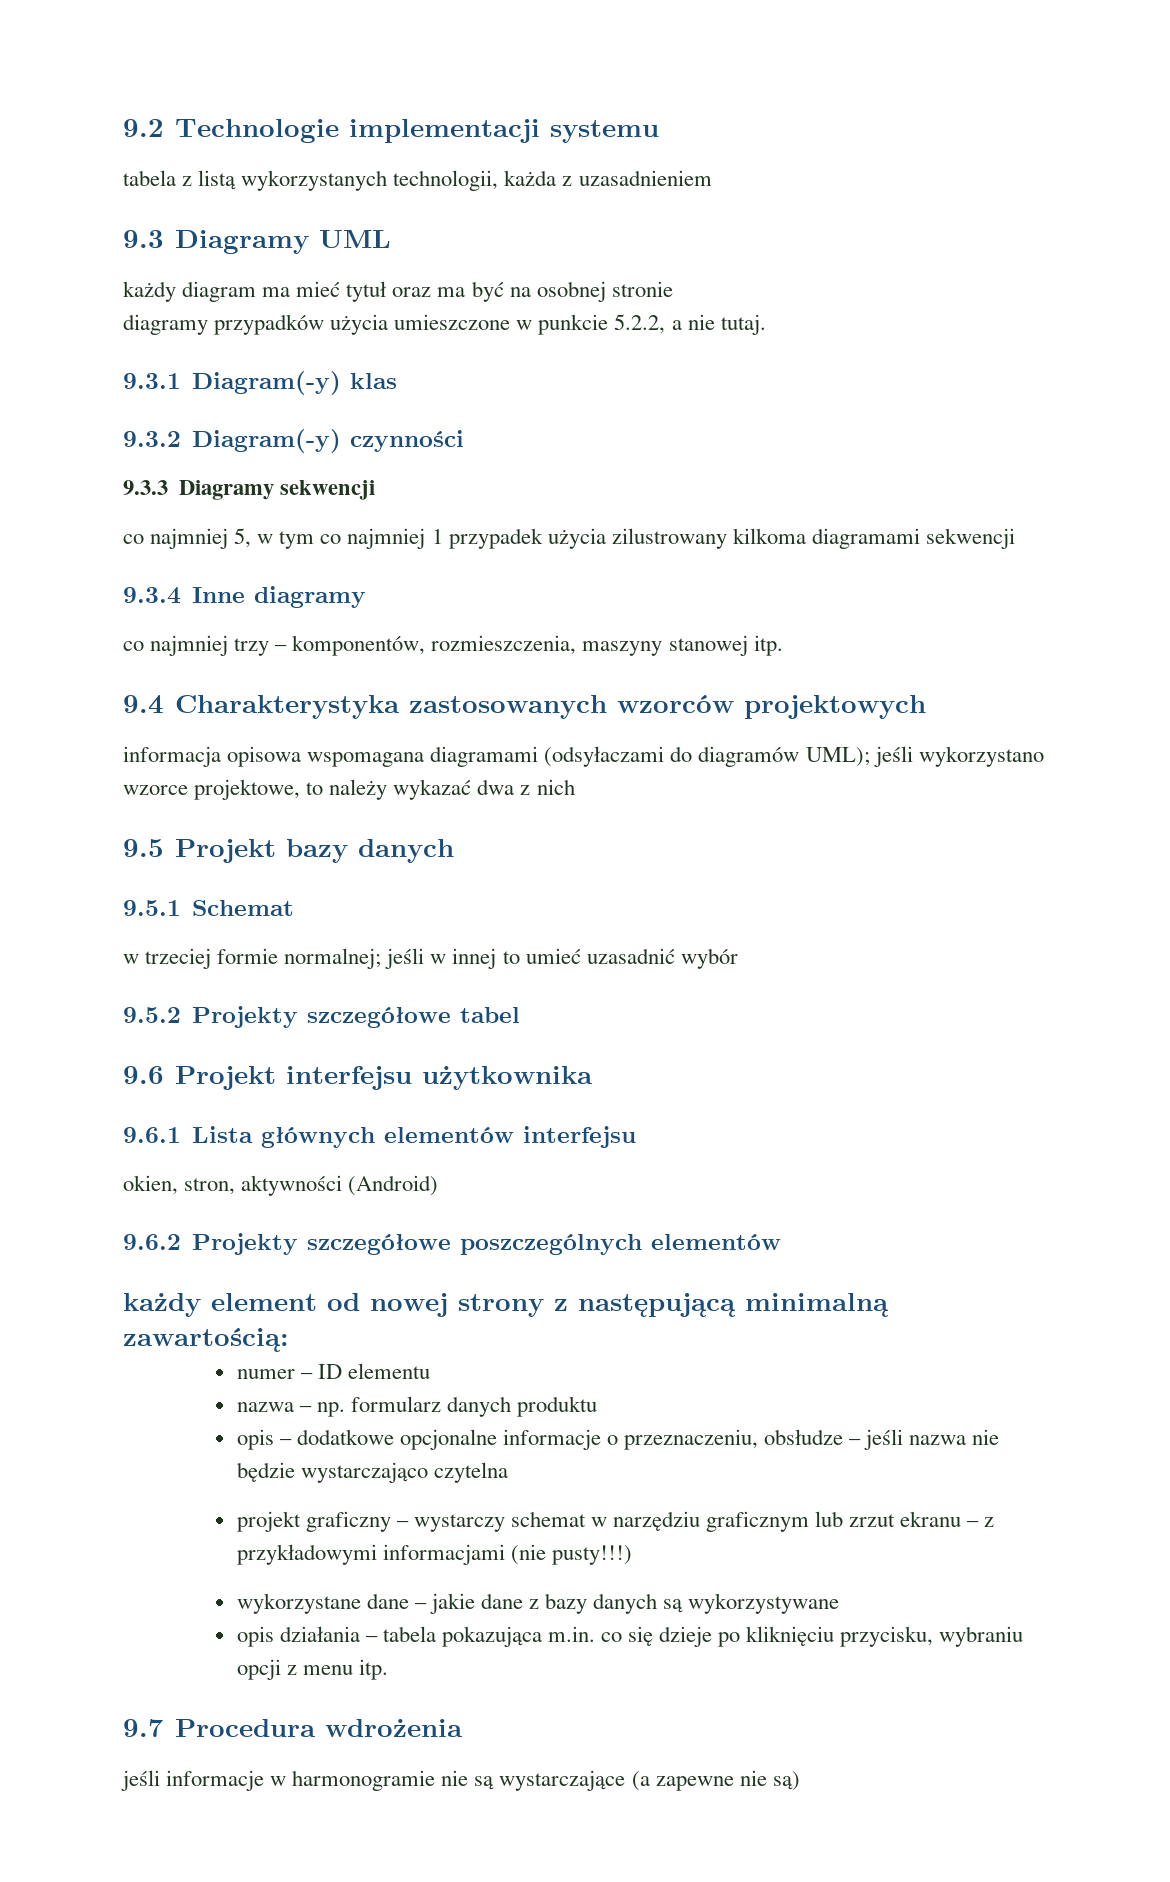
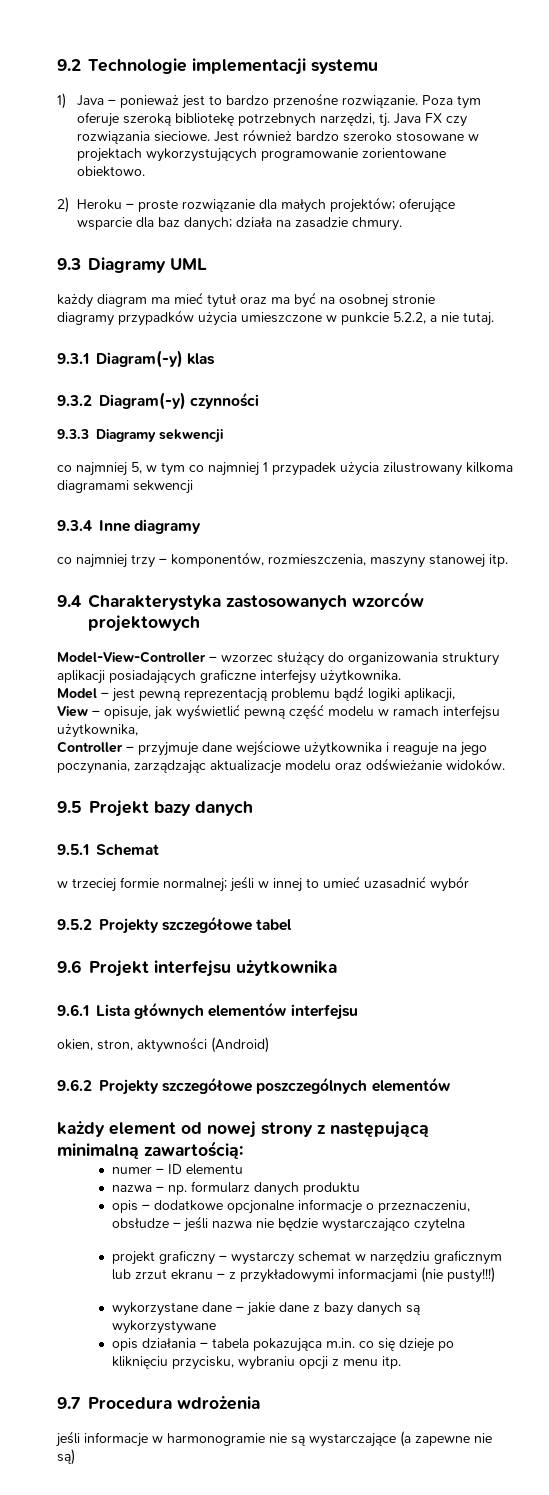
[123,170,712,191] tabela z listą wykorzystanych technologii, każda z uzasadnieniem -> [57,93,481,109] [76,112,467,127] [76,129,479,144] [76,148,446,162] [76,166,145,177] [57,197,455,213] [76,217,402,231] 1) Java – ponieważ jest to bardzo przenośne rozwiązanie. Poza tym oferuje szeroką bibliotekę potrzebnych narzędzi, tj. Java FX czy rozwiązania sieciowe. Jest również bardzo szeroko stosowane w projektach wykorzystujących programowanie zorientowane obiektowo. // 2) Heroku – proste rozwiązanie dla małych projektów; oferujące wsparcie dla baz danych; działa na zasadzie chmury.
[123,746,1044,767] [123,779,575,800] informacja opisowa wspomagana diagramami (odsyłaczami do diagramów UML); jeśli wykorzystano wzorce projektowe, to należy wykazać dwa z nich -> [57,651,499,666] [57,669,401,684] [57,686,455,702] [57,704,500,720] [57,724,138,738] [57,740,487,756] [57,758,505,774] Model-View-Controller – wzorzec służący do organizowania struktury aplikacji posiadających graficzne interfejsy użytkownika. // Model – jest pewną reprezentacją problemu bądź logiki aplikacji, // View – opisuje, jak wyświetlić pewną część modelu w ramach interfejsu użytkownika, // Controller – przyjmuje dane wejściowe użytkownika i reaguje na jego poczynania, zarządzając aktualizacje modelu oraz odświeżanie widoków.

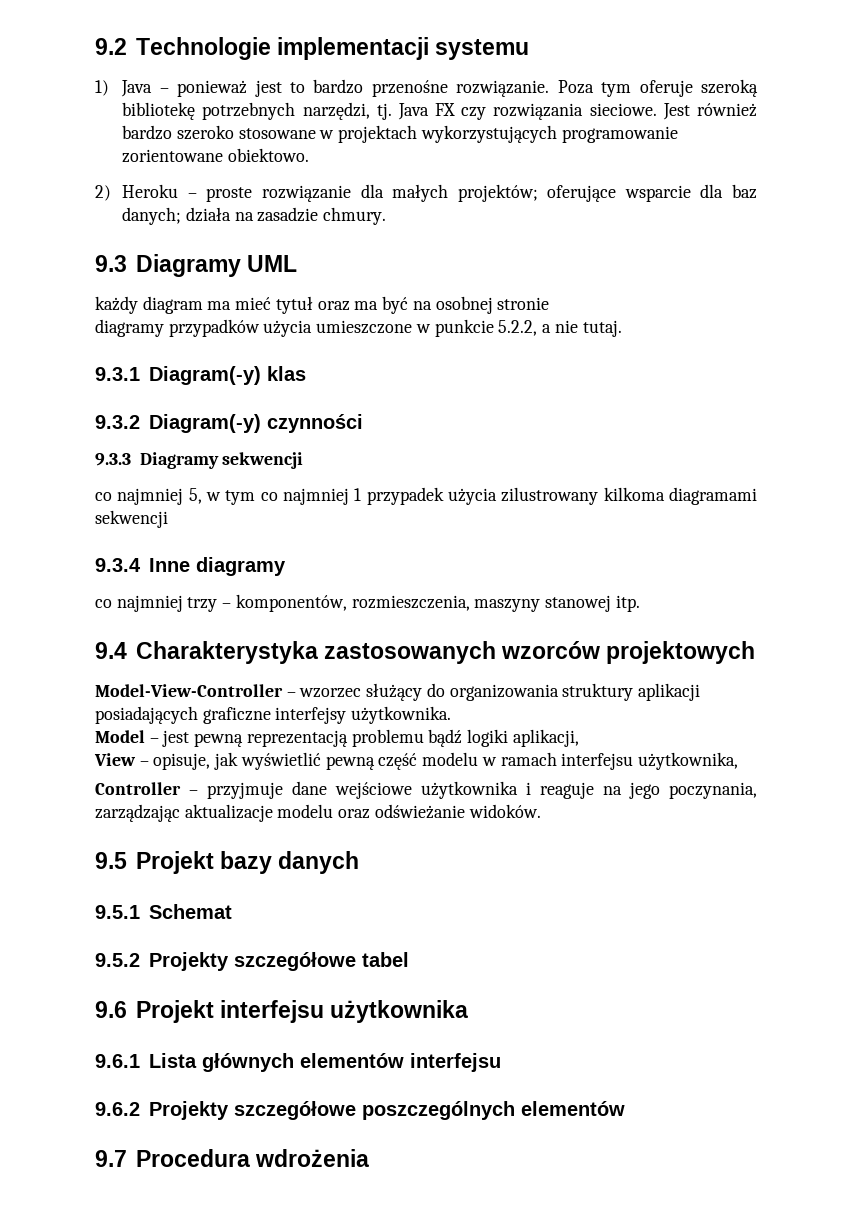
[57,876,469,892] // w trzeciej formie normalnej; jeśli w innej to umieć uzasadnić wybór -> (232, 911) none
[57,1037,269,1053] // okien, stron, aktywności (Android) -> (501, 1062) none
[57,1121,429,1138] [57,1141,243,1159] [111,1164,243,1175] [111,1181,360,1196] [111,1199,470,1214] [111,1216,465,1232] [111,1250,502,1265] [111,1267,495,1283] [111,1302,421,1316] [111,1320,216,1334] [111,1338,454,1352] [111,1356,401,1370] [57,1396,260,1410] [56,1431,492,1447] [57,1449,75,1465] każdy element od nowej strony z następującą minimalną zawartością: // numer – ID elementu // nazwa – np. formularz danych produktu // opis – dodatkowe opcjonalne informacje o przeznaczeniu, obsłudze – jeśli nazwa nie będzie wystarczająco czytelna // projekt graficzny – wystarczy schemat w narzędziu graficznym lub zrzut ekranu – z przykładowymi informacjami (nie pusty!!!) // wykorzystane dane – jakie dane z bazy danych są wykorzystywane // opis działania – tabela pokazująca m.in. co się dzieje po kliknięciu przycisku, wybraniu opcji z menu itp. // 9.7 Procedura wdrożenia // jeśli informacje w harmonogramie nie są wystarczające (a zapewne nie są) -> [95,1149,369,1167] 9.7 Procedura wdrożenia

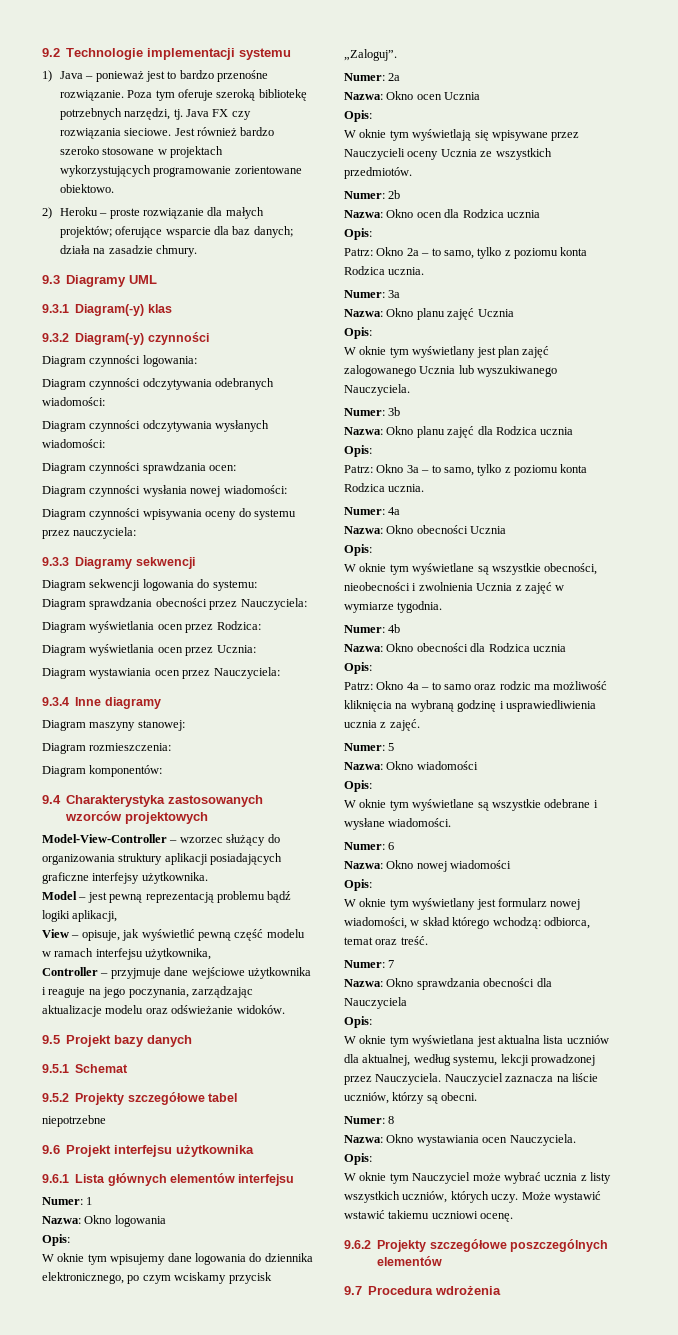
[95,296,550,314] [95,319,622,337] // każdy diagram ma mieć tytuł oraz ma być na osobnej stronie // diagramy przypadków użycia umieszczone w punkcie 5.2.2, a nie tutaj. -> (158, 279) none
[95,452,304,469] [95,487,757,505] [95,510,168,528] [95,557,286,576] [95,594,640,612] 9.3.3 Diagramy sekwencji // co najmniej 5, w tym co najmniej 1 przypadek użycia zilustrowany kilkoma diagramami sekwencji // 9.3.4 Inne diagramy // co najmniej trzy – komponentów, rozmieszczenia, maszyny stanowej itp. -> [42,355,197,367] [42,378,275,390] [42,397,105,406] [42,420,270,432] [42,439,105,448] [42,462,237,474] [42,485,287,497] [42,508,296,520] [42,527,137,539] [42,557,195,569] [42,579,257,591] [42,598,307,610] [42,621,261,633] [42,644,256,656] [42,667,280,679] [42,697,161,709] [42,720,185,731] [42,743,172,754] [42,765,163,777] Diagram czynności logowania: // Diagram czynności odczytywania odebranych wiadomości: // Diagram czynności odczytywania wysłanych wiadomości: // Diagram czynności sprawdzania ocen: // Diagram czynności wysłania nowej wiadomości: // Diagram czynności wpisywania oceny do systemu przez nauczyciela: // 9.3.3 Diagramy sekwencji // Diagram sekwencji logowania do systemu: // Diagram sprawdzania obecności przez Nauczyciela: // Diagram wyświetlania ocen przez Rodzica: // Diagram wyświetlania ocen przez Ucznia: // Diagram wystawiania ocen przez Nauczyciela: // 9.3.4 Inne diagramy // Diagram maszyny stanowej: // Diagram rozmieszczenia: // Diagram komponentów:
(409, 959) none -> [42,1115,106,1127] // niepotrzebne
(501, 1062) none -> [42,1197,93,1205] [42,1215,166,1227] [42,1234,70,1246] [42,1253,313,1265] [42,1272,272,1284] [344,49,397,61] [344,73,401,81] [344,91,481,100] [344,110,372,122] [344,129,580,141] [344,148,552,160] [344,167,412,179] [344,190,401,199] [344,209,540,218] [344,228,372,240] [344,247,588,259] [344,266,425,275] [344,290,401,298] [344,308,514,320] [344,327,372,339] [344,346,550,358] [344,365,558,377] [344,384,410,396] [344,407,401,416] [344,426,574,438] [344,445,372,457] [344,464,588,476] [344,483,425,492] [344,507,401,515] [344,525,507,534] [344,544,372,556] [344,563,598,575] [344,582,565,594] [344,601,443,613] [344,624,401,633] [344,643,566,652] [344,662,372,674] [344,681,608,690] [344,700,596,712] [344,719,420,731] [344,743,395,751] [344,761,478,770] [344,780,372,792] [344,799,598,811] [344,818,452,830] [344,842,395,850] [344,860,512,872] [344,879,372,891] [344,898,581,910] [344,917,590,929] [344,936,428,945] [344,960,395,968] [344,978,552,990] [344,997,407,1009] [344,1016,372,1028] [344,1035,609,1047] [344,1054,595,1066] [344,1073,598,1085] [344,1092,478,1104] [344,1116,395,1124] [344,1134,576,1146] [344,1153,372,1165] [344,1172,611,1184] [344,1191,601,1203] [344,1210,514,1222] // Numer: 1 // Nazwa: Okno logowania // Opis: // W oknie tym wpisujemy dane logowania do dziennika elektronicznego, po czym wciskamy przycisk „Zaloguj”. // Numer: 2a // Nazwa: Okno ocen Ucznia // Opis: // W oknie tym wyświetlają się wpisywane przez Nauczycieli oceny Ucznia ze wszystkich przedmiotów. // Numer: 2b // Nazwa: Okno ocen dla Rodzica ucznia // Opis: // Patrz: Okno 2a – to samo, tylko z poziomu konta Rodzica ucznia. // Numer: 3a // Nazwa: Okno planu zajęć Ucznia // Opis: // W oknie tym wyświetlany jest plan zajęć zalogowanego Ucznia lub wyszukiwanego Nauczyciela. // Numer: 3b // Nazwa: Okno planu zajęć dla Rodzica ucznia // Opis: // Patrz: Okno 3a – to samo, tylko z poziomu konta Rodzica ucznia. // Numer: 4a // Nazwa: Okno obecności Ucznia // Opis: // W oknie tym wyświetlane są wszystkie obecności, nieobecności i zwolnienia Ucznia z zajęć w wymiarze tygodnia. // Numer: 4b // Nazwa: Okno obecności dla Rodzica ucznia // Opis: // Patrz: Okno 4a – to samo oraz rodzic ma możliwość kliknięcia na wybraną godzinę i usprawiedliwienia ucznia z zajęć. // Numer: 5 // Nazwa: Okno wiadomości // Opis: // W oknie tym wyświetlane są wszystkie odebrane i wysłane wiadomości. // Numer: 6 // Nazwa: Okno nowej wiadomości // Opis: // W oknie tym wyświetlany jest formularz nowej wiadomości, w skład którego wchodzą: odbiorca, temat oraz treść. // Numer: 7 // Nazwa: Okno sprawdzania obecności dla Nauczyciela // Opis: // W oknie tym wyświetlana jest aktualna lista uczniów dla aktualnej, według systemu, lekcji prowadzonej przez Nauczyciela. Nauczyciel zaznacza na liście uczniów, którzy są obecni. // Numer: 8 // Nazwa: Okno wystawiania ocen Nauczyciela. // Opis: // W oknie tym Nauczyciel może wybrać ucznia z listy wszystkich uczniów, których uczy. Może wystawić wstawić takiemu uczniowi ocenę.

